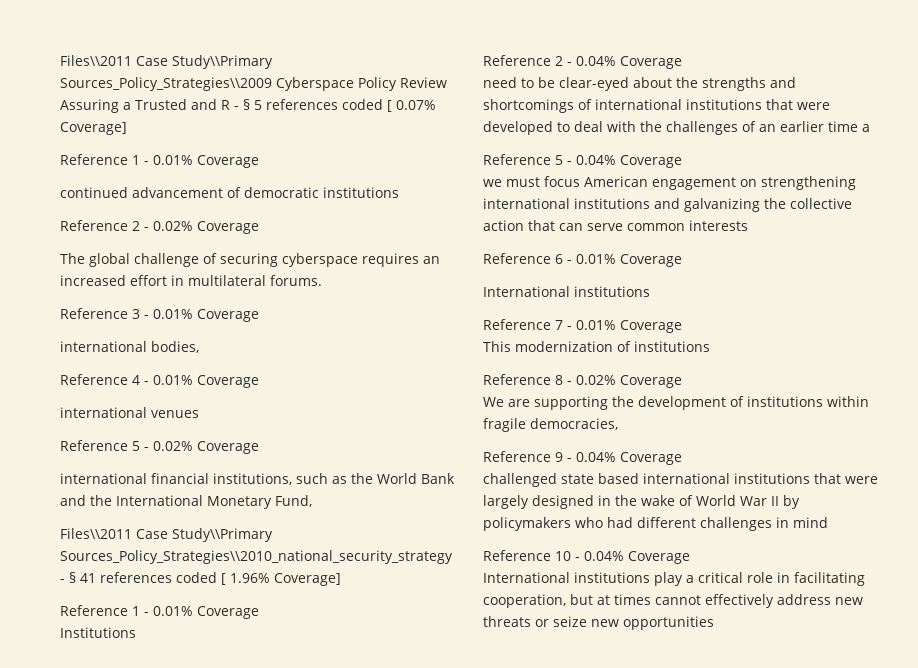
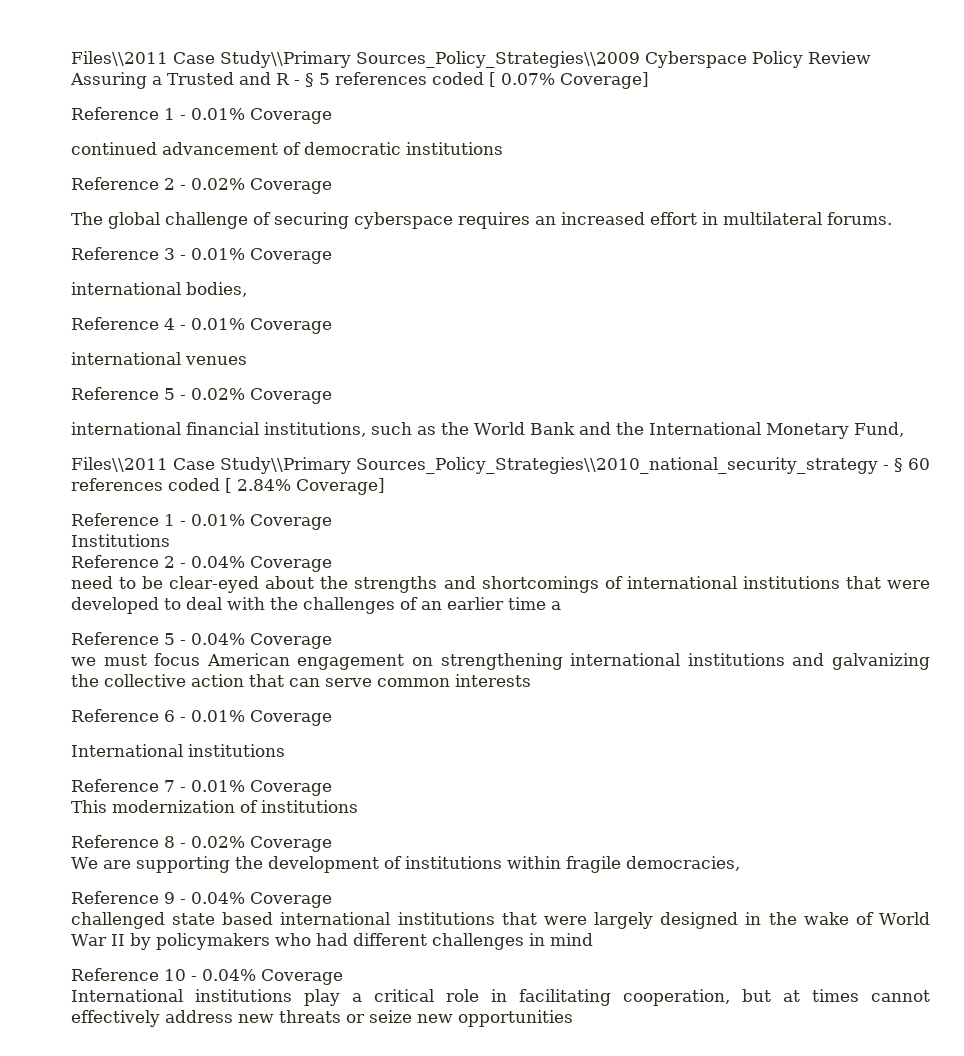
[80,572,270,585] 41 references coded [ 1.96% -> [908,458,930,470] [71,478,291,493] 60 references coded [ 2.84%

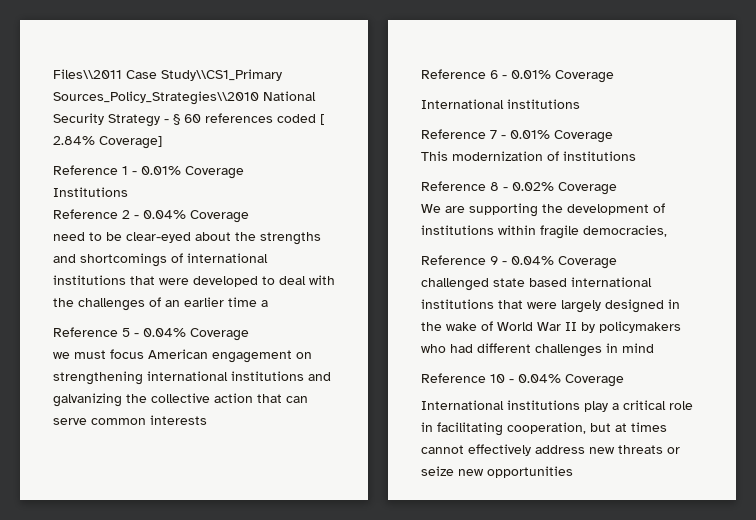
[71,51,871,68] [70,72,649,89] [71,107,332,124] [71,142,503,155] [71,177,332,194] [71,212,892,229] [71,247,332,264] [71,282,247,297] [71,317,332,334] [71,352,247,365] [71,387,332,404] [71,422,904,439] [71,457,878,474] Files\\2011 Case Study\\Primary Sources_Policy_Strategies\\2009 Cyberspace Policy Review Assuring a Trusted and R - § 5 references coded [ 0.07% Coverage] // Reference 1 - 0.01% Coverage // continued advancement of democratic institutions // Reference 2 - 0.02% Coverage // The global challenge of securing cyberspace requires an increased effort in multilateral forums. // Reference 3 - 0.01% Coverage // international bodies, // Reference 4 - 0.01% Coverage // international venues // Reference 5 - 0.02% Coverage // international financial institutions, such as the World Bank and the International Monetary Fund, // Files\\2011 Case Study\\Primary Sources_Policy_Strategies\\2010_national_security_strategy -> [53,69,282,81] [53,91,316,105] [53,113,160,127] Files\\2011 Case Study\\CS1_Primary Sources_Policy_Strategies\\2010 National Security Strategy

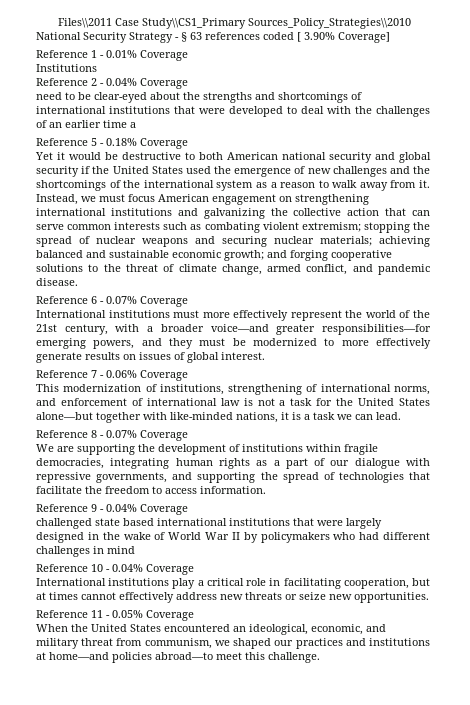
[184,114,201,123] 60 -> [190,32,202,40] 63
[53,136,95,145] 2.84% -> [304,32,335,40] 3.90%
[143,328,249,341] 0.04% Coverage // -> [106,138,188,149] [35,152,431,163] [36,166,431,177] [36,180,430,191] [36,194,78,205] 0.18% Coverage // Yet it would be destructive to both American national security and global security if the United States used the emergence of new challenges and the shortcomings of the international system as a reason to walk away from it. Instead,
(207, 420) none -> [163,222,430,233] [36,236,430,247] [36,250,392,261] [36,264,431,275] [36,278,78,286] such as combating violent extremism; stopping the spread of nuclear weapons and securing nuclear materials; achieving balanced and sustainable economic growth; and forging cooperative solutions to the threat of climate change, armed conflict, and pandemic disease.
[511,70,614,83] [421,99,580,109] 0.01% Coverage // International institutions -> [106,296,188,307] [36,310,430,321] [36,324,431,335] [36,338,431,349] [36,352,265,363] 0.07% Coverage // International institutions must more effectively represent the world of the 21st century, with a broader voice—and greater responsibilities—for emerging powers, and they must be modernized to more effectively generate results on issues of global interest.
[510,130,550,139] 0.01% -> [106,370,137,378] 0.06%
[563,151,636,161] institutions -> [159,384,430,395] [36,398,430,406] [36,412,401,423] institutions, strengthening of international norms, and enforcement of international law is not a task for the United States alone—but together with like-minded nations, it is a task we can lead.
[512,182,554,191] 0.02% -> [106,430,137,438] 0.07%
(667, 231) none -> [110,458,431,469] [36,472,430,483] [36,486,266,494] integrating human rights as a part of our dialogue with repressive governments, and supporting the spread of technologies that facilitate the freedom to access information.
[487,466,573,478] opportunities -> [354,592,429,603] [36,610,194,621] [36,624,386,635] [36,638,431,649] [36,652,320,663] opportunities. // Reference 11 - 0.05% Coverage // When the United States encountered an ideological, economic, and military threat from communism, we shaped our practices and institutions at home—and policies abroad—to meet this challenge.

